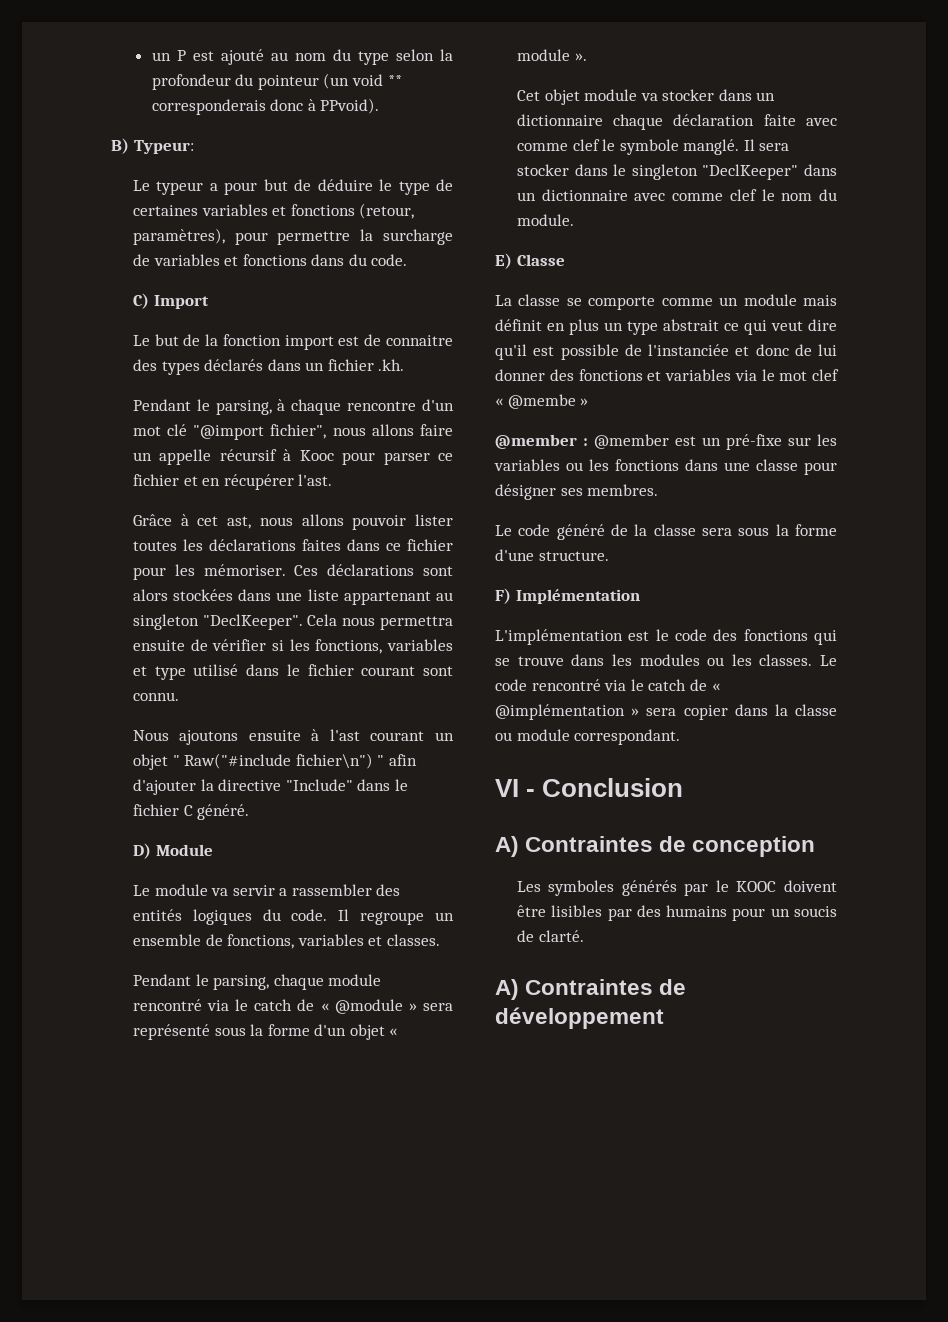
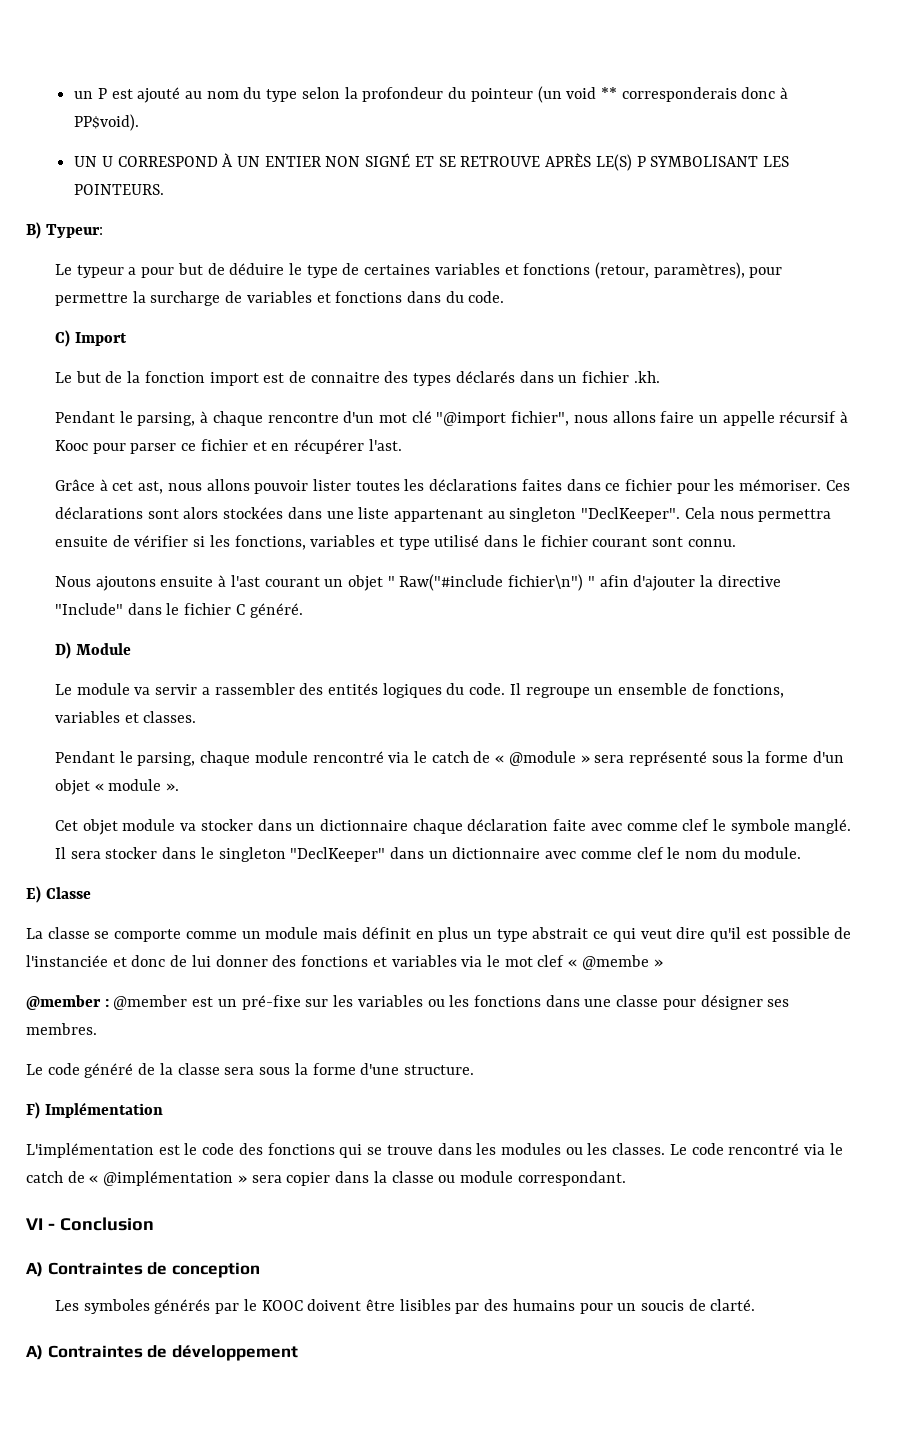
[320,98,380,114] PPvoid). -> [74,114,140,131] [74,153,790,171] [74,184,165,195] PP$void). // UN U CORRESPOND À UN ENTIER NON SIGNÉ ET SE RETROUVE APRÈS LE(S) P SYMBOLISANT LES POINTEURS.

